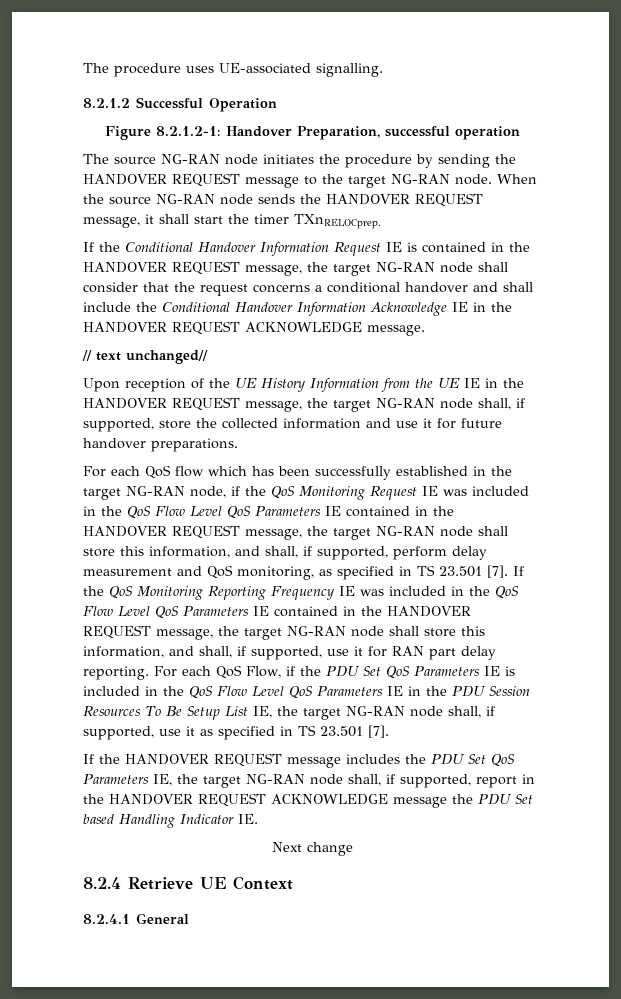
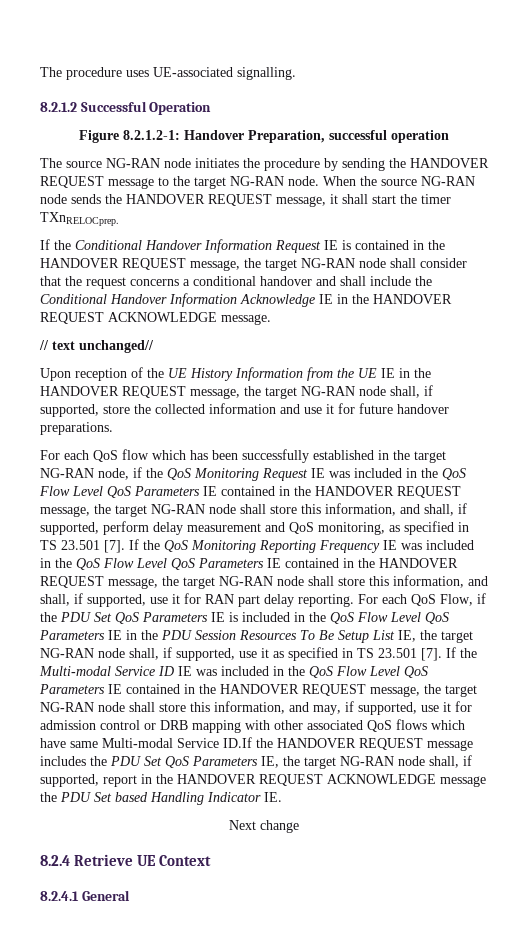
[83,754,120,764] // If the -> [446,647,477,658] [39,666,428,678] [39,684,477,697] [40,701,472,715] [40,719,465,733] [40,737,273,748] If the Multi-modal Service ID IE was included in the QoS Flow Level QoS Parameters IE contained in the HANDOVER REQUEST message, the target NG-RAN node shall store this information, and may, if supported, use it for admission control or DRB mapping with other associated QoS flows which have same Multi-modal Service ID.If the

